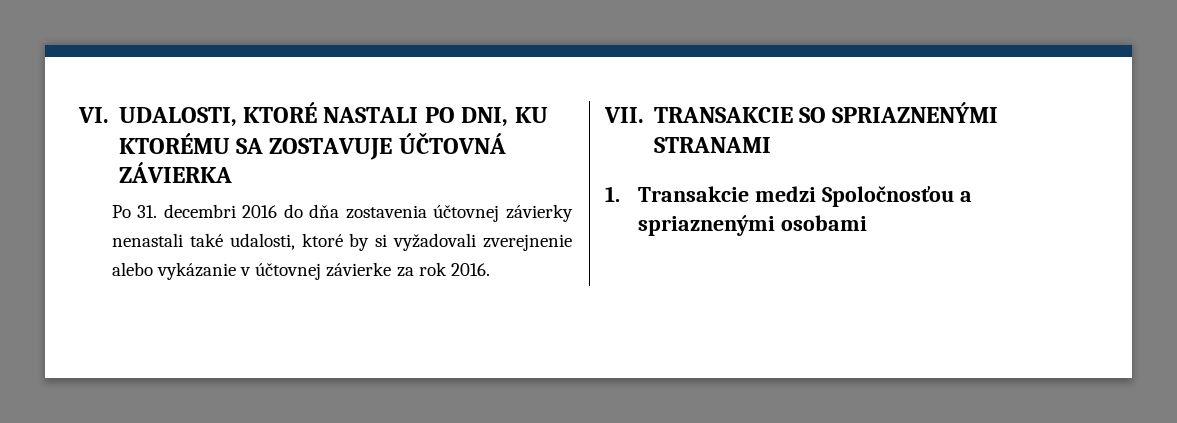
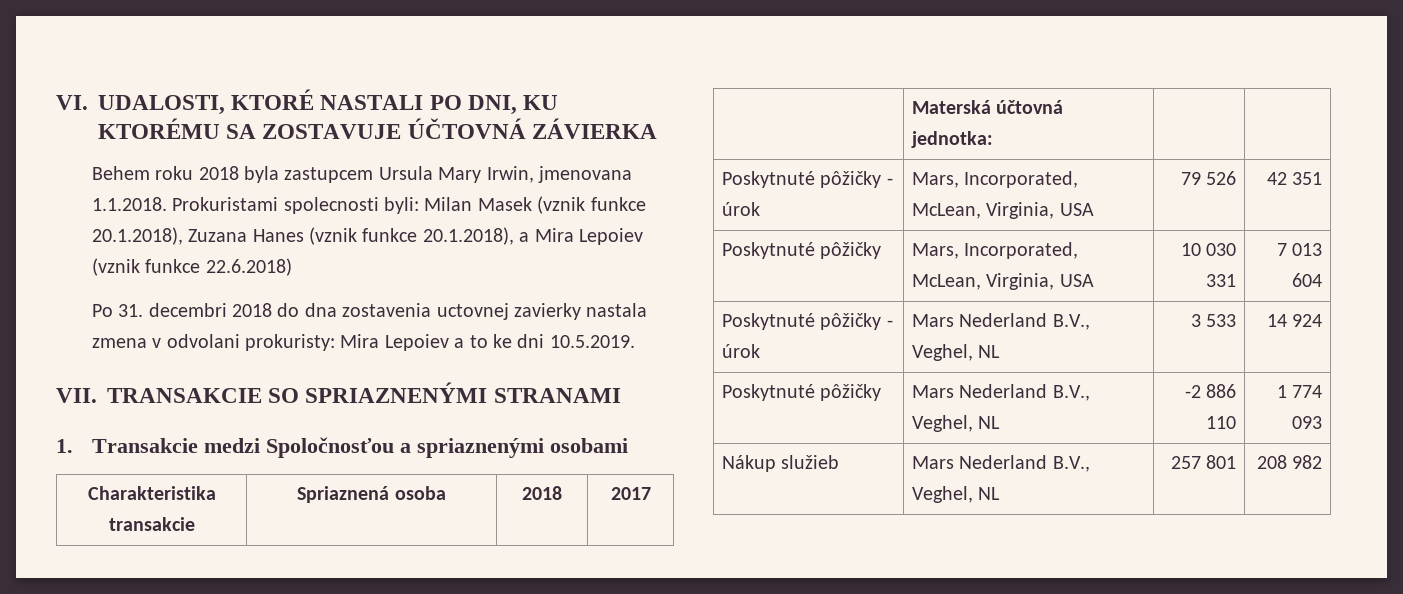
[111,204,574,222] [111,233,573,251] [111,262,490,280] Po 31. decembri 2016 do dňa zostavenia účtovnej závierky nenastali také udalosti, ktoré by si vyžadovali zverejnenie alebo vykázanie v účtovnej závierke za rok 2016. -> [91,166,633,183] [91,196,646,214] [91,227,644,245] [91,258,292,276] [91,303,648,320] [91,334,635,351] Behem roku 2018 byla zastupcem Ursula Mary Irwin, jmenovana 1.1.2018. Prokuristami spolecnosti byli: Milan Masek (vznik funkce 20.1.2018), Zuzana Hanes (vznik funkce 20.1.2018), a Mira Lepoiev (vznik funkce 22.6.2018) // Po 31. decembri 2018 do dna zostavenia uctovnej zavierky nastala zmena v odvolani prokuristy: Mira Lepoiev a to ke dni 10.5.2019.
(867, 223) none -> [87,486,216,500] [108,517,195,531] [297,486,446,503] [522,486,562,500] [610,487,651,500] [912,100,1064,114] [911,131,994,148] [722,171,893,188] [722,202,761,216] [912,171,1079,188] [912,202,1094,219] [1180,171,1236,185] [1266,172,1322,185] [722,242,882,259] [912,242,1079,259] [912,273,1094,290] [1180,243,1236,256] [1205,274,1236,287] [1276,243,1322,256] [1291,273,1322,287] [722,313,893,330] [722,344,761,358] [912,313,1090,330] [912,344,1001,361] [1190,314,1236,327] [1266,314,1322,327] [722,384,882,401] [912,384,1090,401] [912,415,1001,432] [1184,384,1236,398] [1205,416,1236,429] [1276,385,1322,398] [1291,416,1322,429] [722,455,840,472] [912,455,1090,472] [912,486,1001,503] [1170,455,1236,469] [1256,455,1322,469] // Charakteristika transakcie | Spriaznená osoba | 2018 | 2017 // | Materská účtovná jednotka: | | // Poskytnuté pôžičky - úrok | Mars, Incorporated, McLean, Virginia, USA | 79 526 | 42 351 // Poskytnuté pôžičky | Mars, Incorporated, McLean, Virginia, USA | 10 030 331 | 7 013 604 // Poskytnuté pôžičky - úrok | Mars Nederland B.V., Veghel, NL | 3 533 | 14 924 // Poskytnuté pôžičky | Mars Nederland B.V., Veghel, NL | -2 886 110 | 1 774 093 // Nákup služieb | Mars Nederland B.V., Veghel, NL | 257 801 | 208 982

